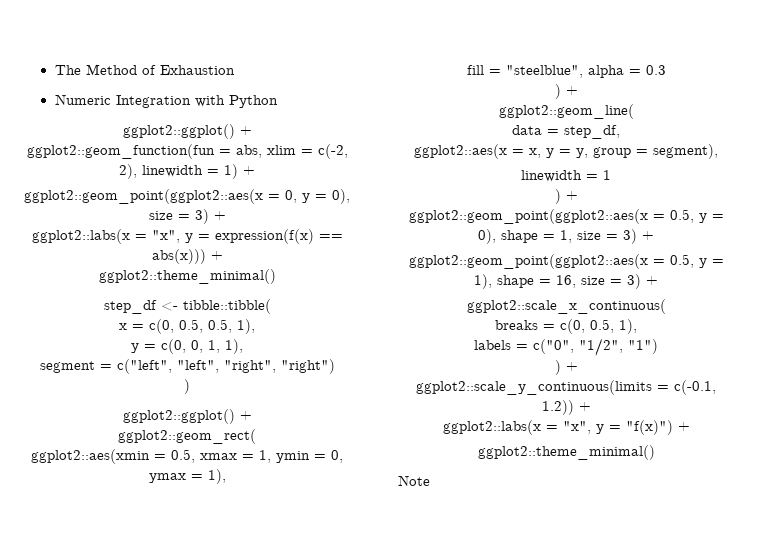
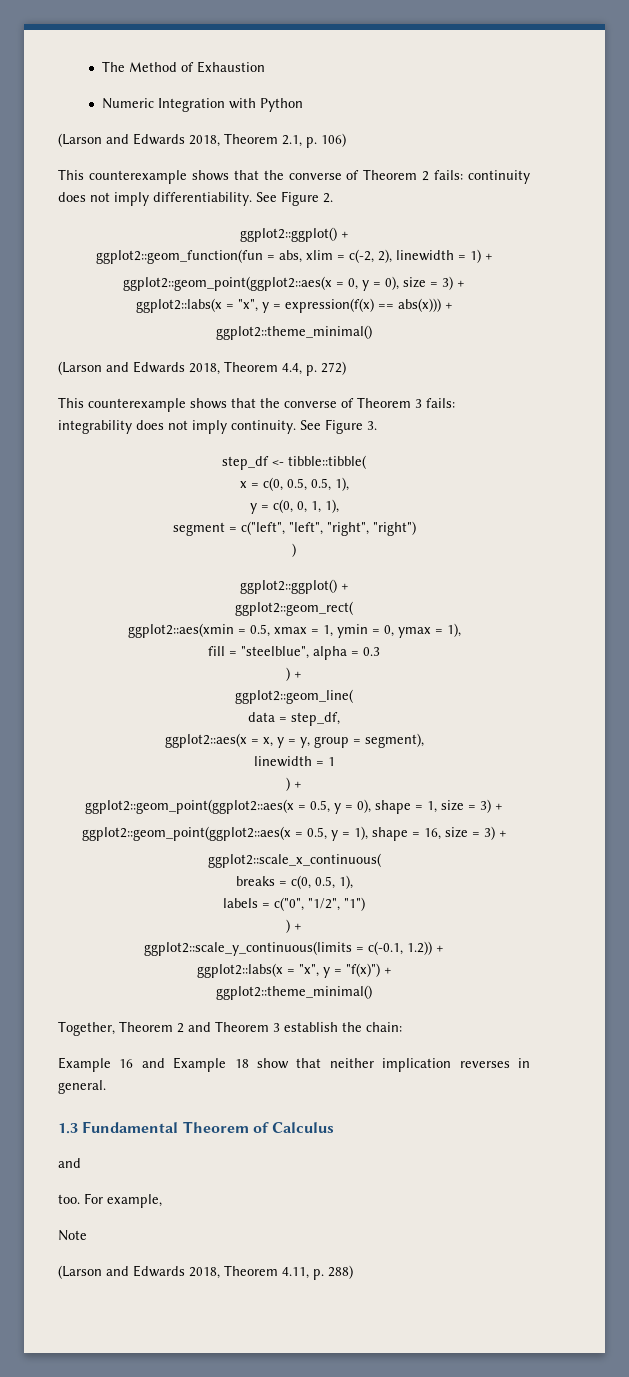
(278, 101) none -> [58,133,346,148] [58,169,530,184] [58,191,333,206] // (Larson and Edwards 2018, Theorem 2.1, p. 106) // This counterexample shows that the converse of Theorem 2 fails: continuity does not imply differentiability. See Figure 2.
(276, 276) none -> [58,361,346,376] [58,397,455,412] [58,419,377,434] // (Larson and Edwards 2018, Theorem 4.4, p. 272) // This counterexample shows that the converse of Theorem 3 fails: integrability does not imply continuity. See Figure 3.
[398,475,430,486] Note -> [58,1021,402,1036] [58,1057,530,1072] [58,1080,106,1094] [58,1121,335,1134] [58,1158,81,1168] [58,1193,162,1208] [58,1230,87,1241] [58,1265,353,1280] Together, Theorem 2 and Theorem 3 establish the chain: // Example 16 and Example 18 show that neither implication reverses in general. // 1.3 Fundamental Theorem of Calculus // and // too. For example, // Note // (Larson and Edwards 2018, Theorem 4.11, p. 288)

